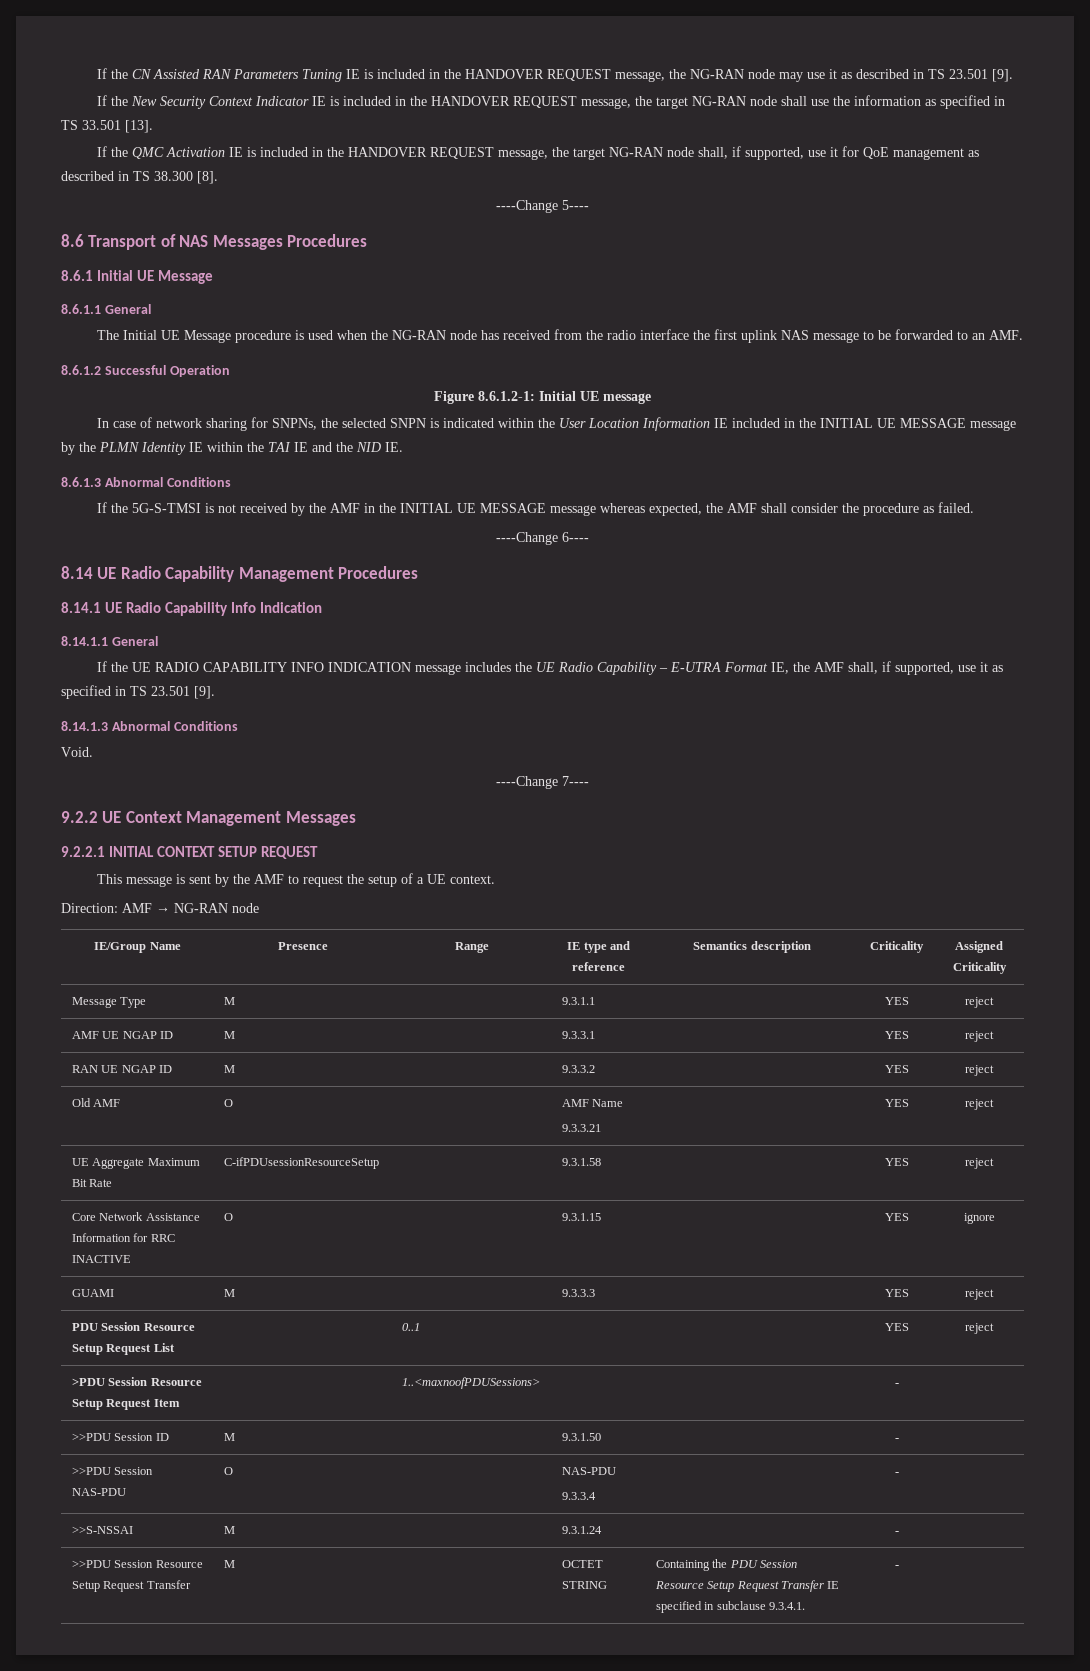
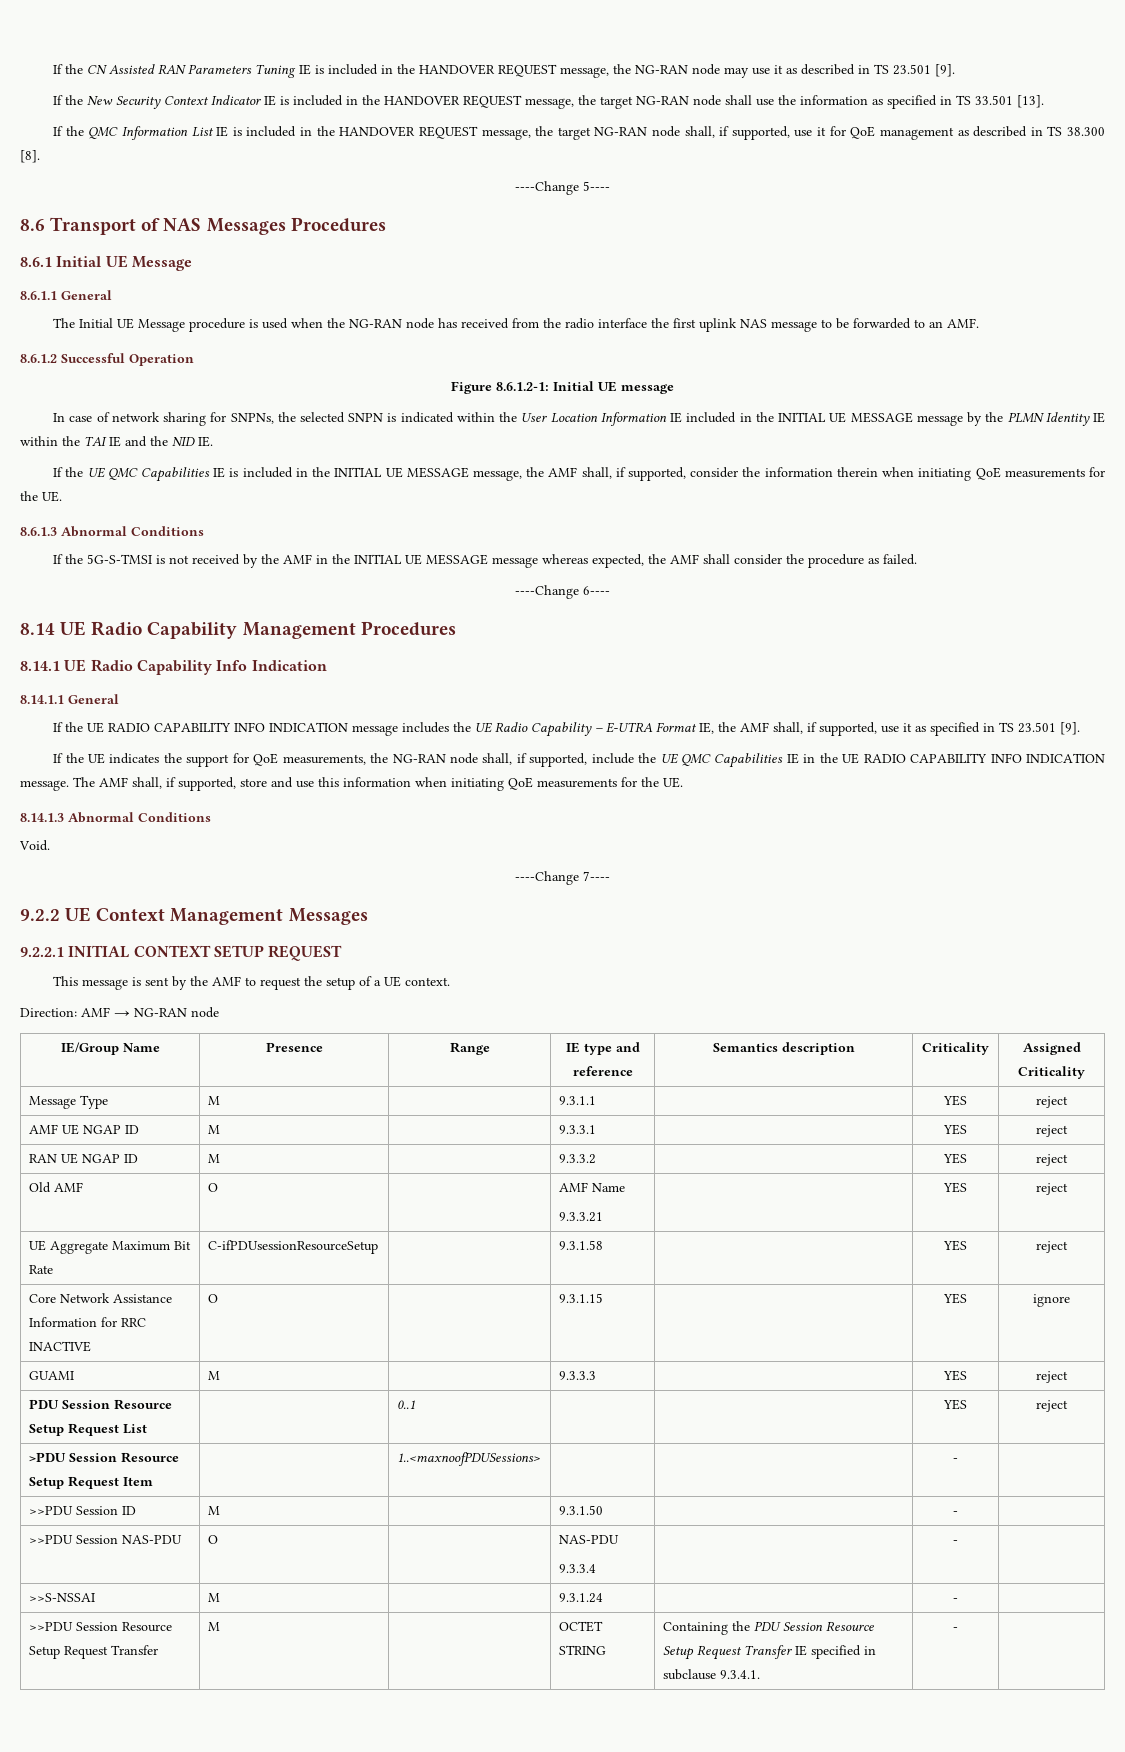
[165,147,225,157] Activation -> [121,126,214,140] Information List
(403, 447) none -> [53,467,1106,482] [20,491,62,502] // If the UE QMC Capabilities IE is included in the INITIAL UE MESSAGE message, the AMF shall, if supported, consider the information therein when initiating QoE measurements for the UE.
(215, 692) none -> [53,753,1105,768] [20,777,683,791] // If the UE indicates the support for QoE measurements, the NG-RAN node shall, if supported, include the UE QMC Capabilities IE in the UE RADIO CAPABILITY INFO INDICATION message. The AMF shall, if supported, store and use this information when initiating QoE measurements for the UE.

